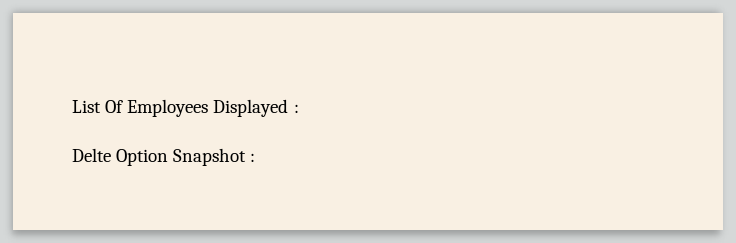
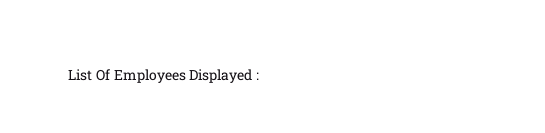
[72,148,256,166] // Delte Option Snapshot : -> (260, 76) none

